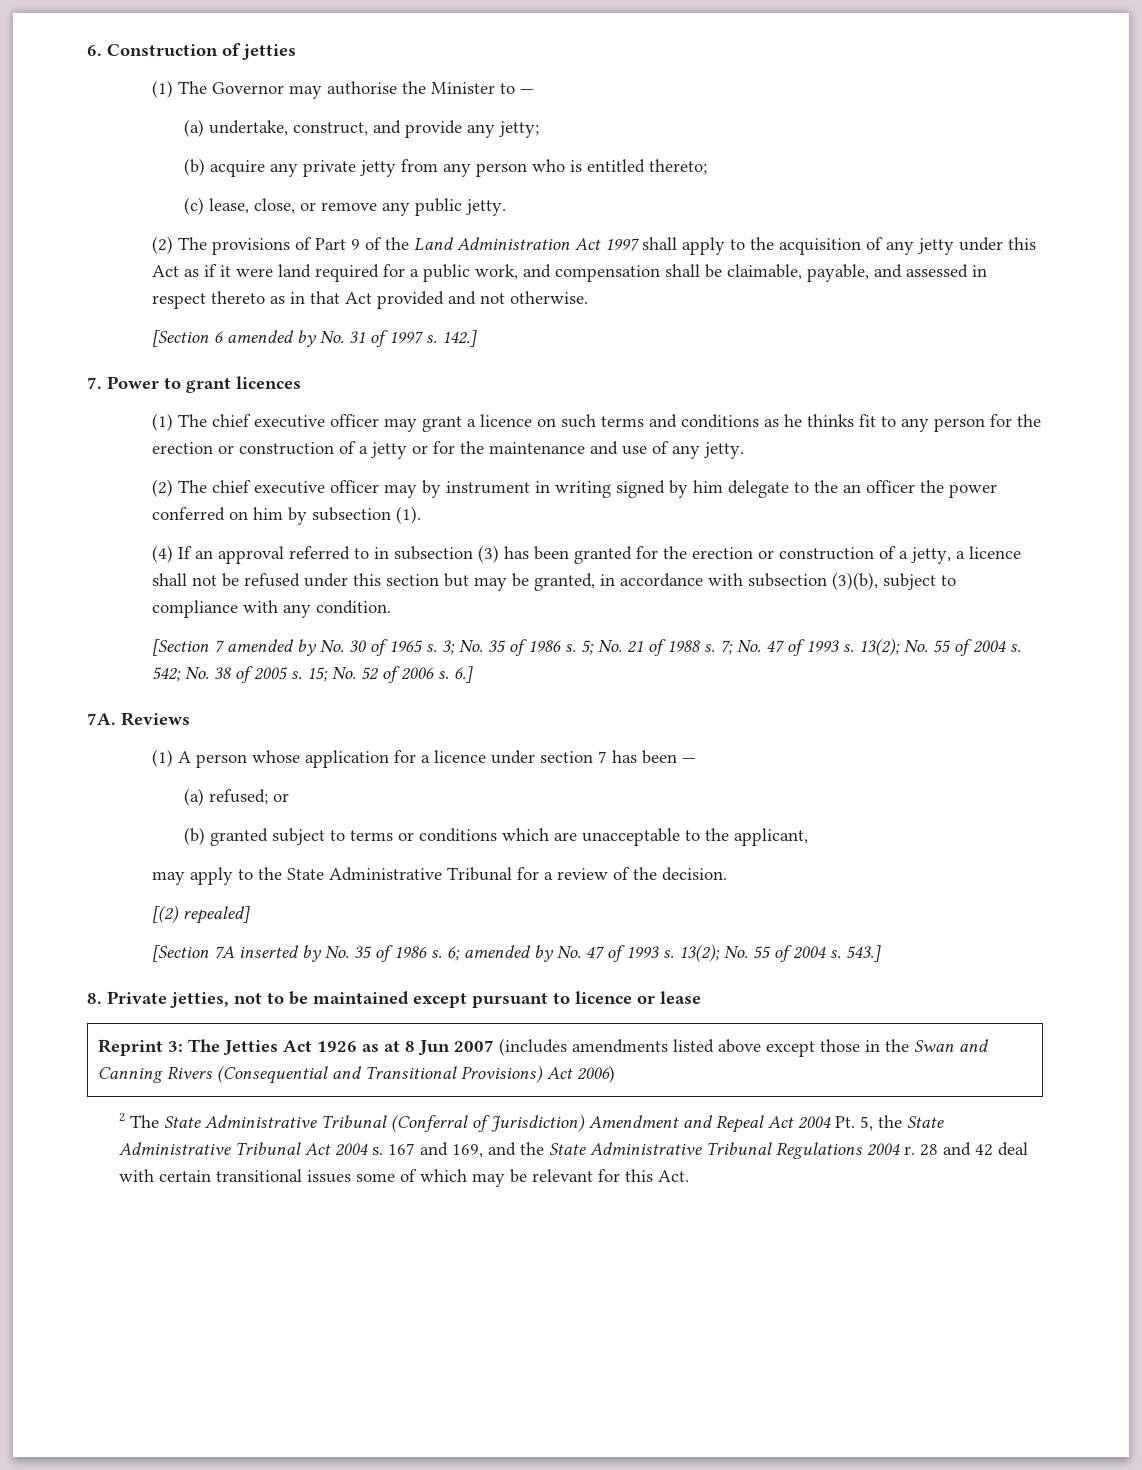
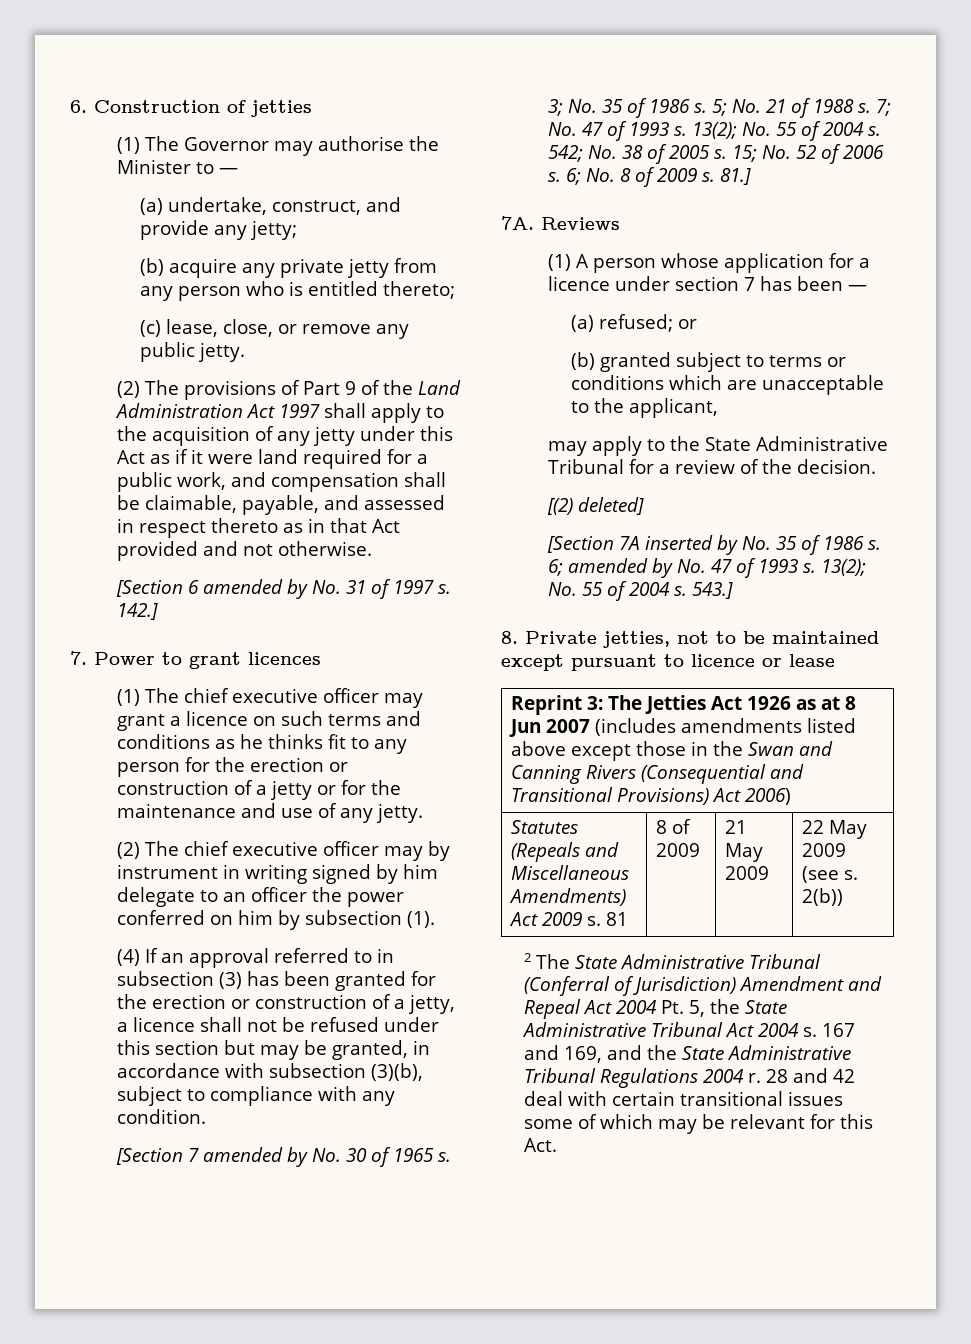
[813,480,838,493] the -> (218, 896) none
[453,666,473,683] 6.] -> [565,167,751,187] 6; No. 8 of 2009 s. 81.]
[182,906,250,924] repealed] -> [577,497,644,515] deleted]
(615, 1074) none -> [510,820,578,834] [510,842,619,862] [510,865,629,880] [508,888,626,906] [508,912,628,926] [655,819,691,834] [655,843,700,857] [724,820,747,834] [724,843,763,862] [724,866,769,880] [801,820,867,839] [801,843,846,857] [801,866,858,883] [801,888,843,906] // Statutes (Repeals and Miscellaneous Amendments) Act 2009 s. 81 | 8 of 2009 | 21 May 2009 | 22 May 2009 (see s. 2(b))

